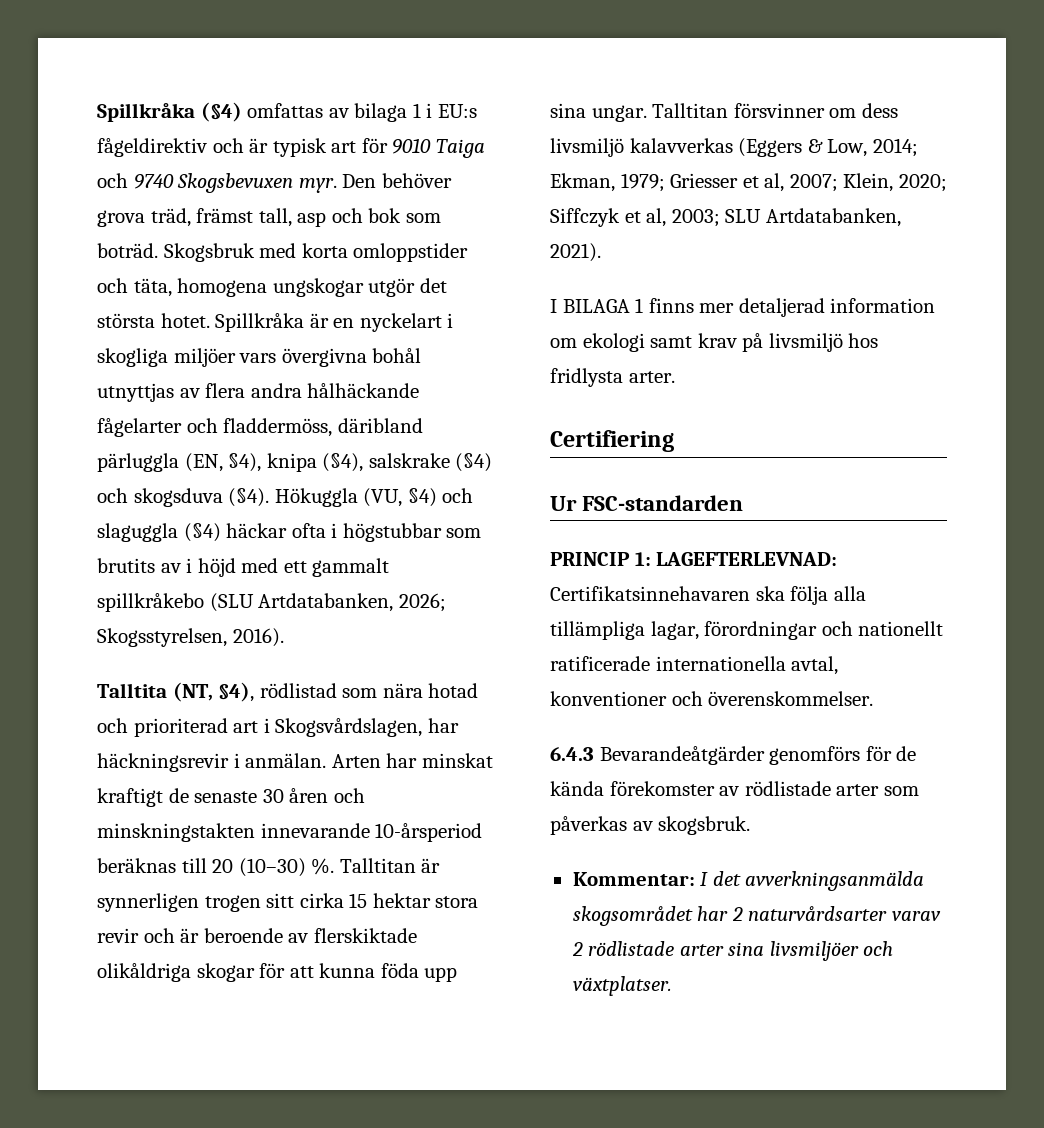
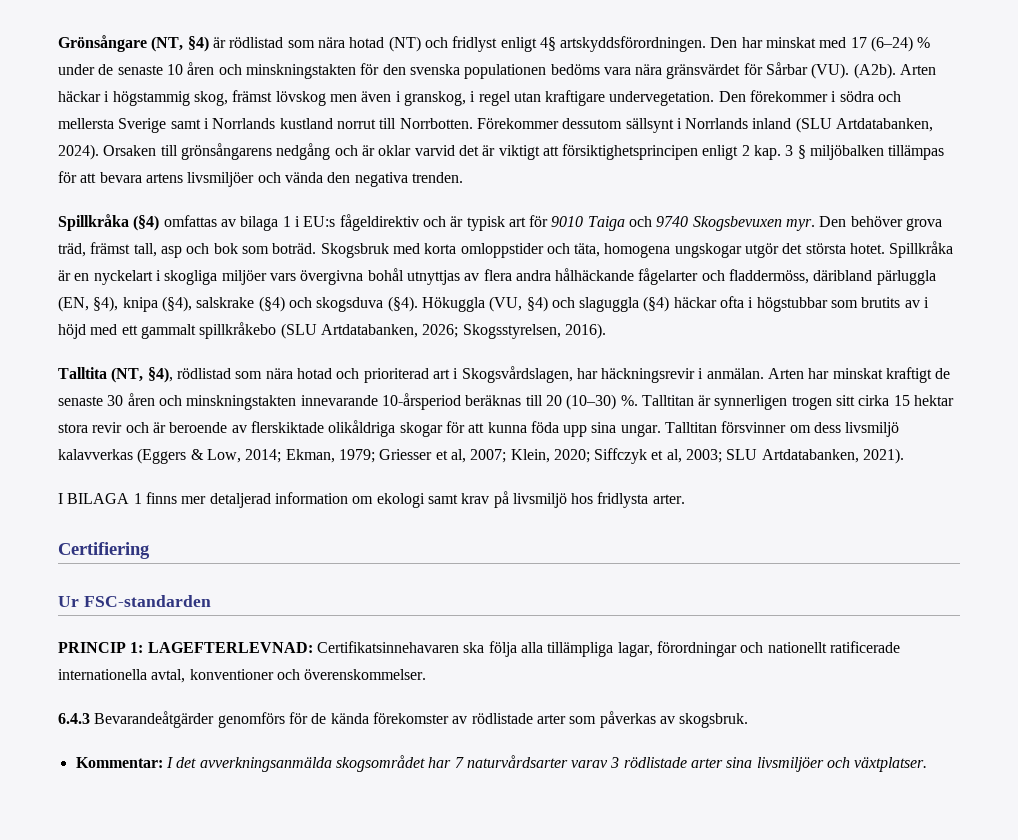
(97, 112) none -> [58,35,931,52] [58,62,937,79] [58,90,902,106] [58,117,934,133] [58,143,945,160] [58,171,463,187] Grönsångare (NT, §4) är rödlistad som nära hotad (NT) och fridlyst enligt 4§ artskyddsförordningen. Den har minskat med 17 (6–24) % under de senaste 10 åren och minskningstakten för den svenska populationen bedöms vara nära gränsvärdet för Sårbar (VU). (A2b). Arten häckar i högstammig skog, främst lövskog men även i granskog, i regel utan kraftigare undervegetation. Den förekommer i södra och mellersta Sverige samt i Norrlands kustland norrut till Norrbotten. Förekommer dessutom sällsynt i Norrlands inland (SLU Artdatabanken, 2024). Orsaken till grönsångarens nedgång och är oklar varvid det är viktigt att försiktighetsprincipen enligt 2 kap. 3 § miljöbalken tillämpas för att bevara artens livsmiljöer och vända den negativa trenden. //
[731,907,743,921] 2 -> [454,757,464,768] 7
[571,942,583,956] 2 -> [610,757,620,768] 3

